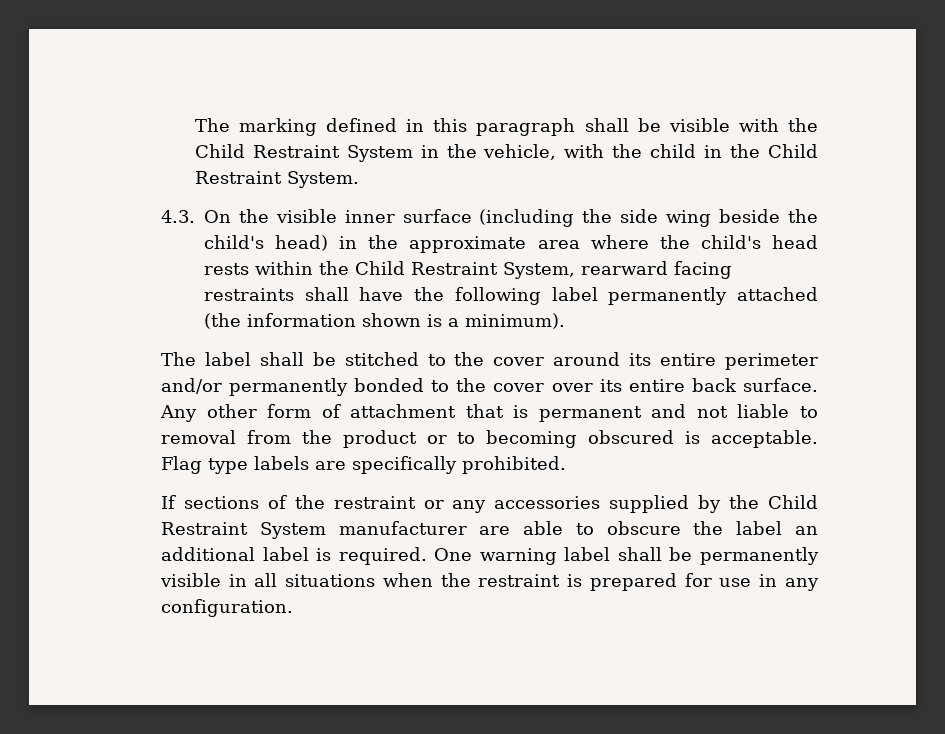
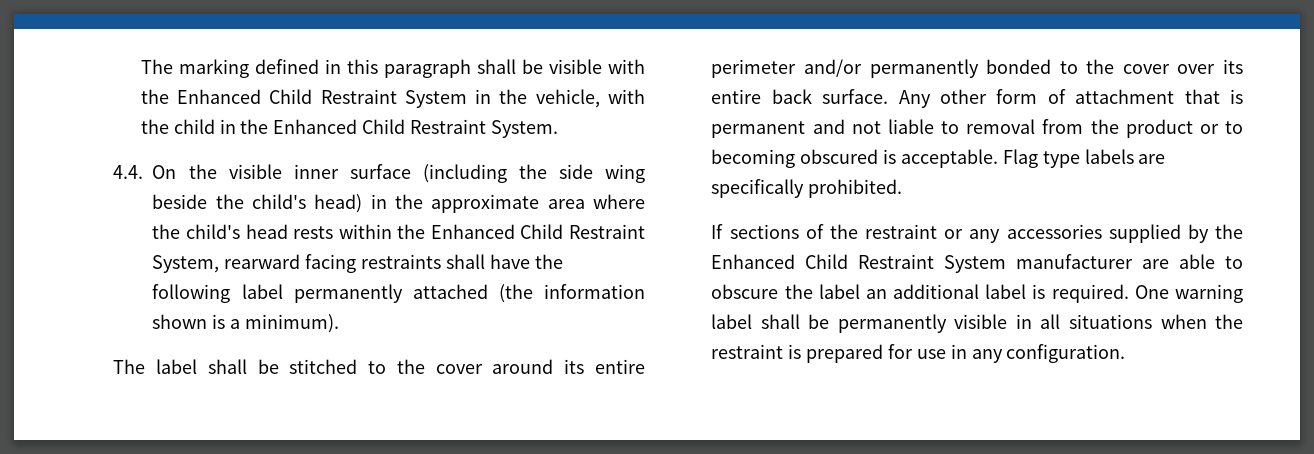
(818, 125) none -> [177,89,262,104] Enhanced
(761, 151) none -> [273,119,358,134] Enhanced
[160,210,195,223] 4.3. -> [113,165,144,179] 4.4.
(349, 268) none -> [430,224,515,239] Enhanced
(760, 502) none -> [711,254,796,269] Enhanced

